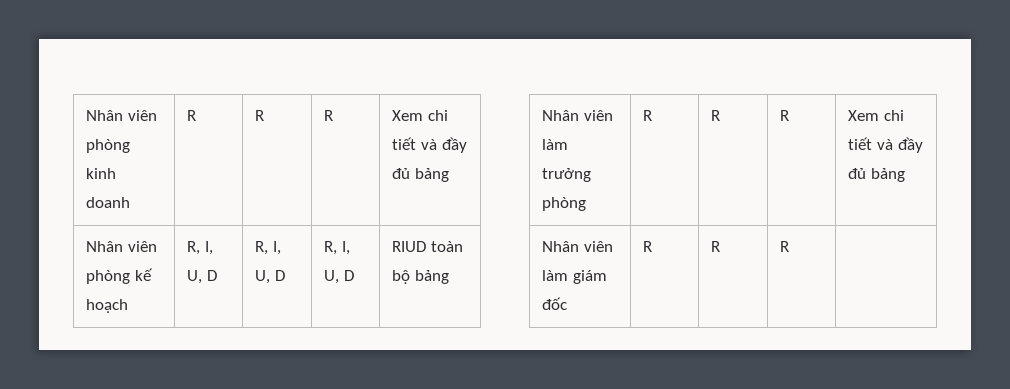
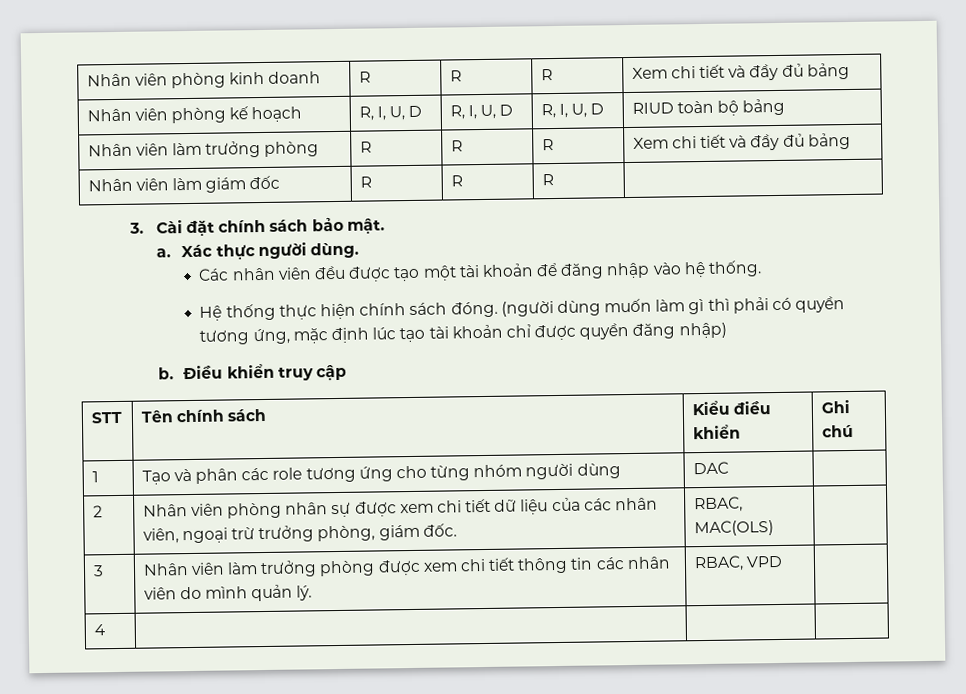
(790, 246) none -> [129,216,385,238] [155,242,359,261] [198,260,762,282] [199,296,846,321] [199,322,727,345] [157,363,347,382] [90,411,123,424] [140,408,267,423] [691,400,771,416] [692,424,741,440] [820,400,850,414] [821,424,854,438] [91,471,99,483] [141,463,621,485] [692,461,729,475] [92,505,103,518] [142,497,659,519] [142,523,457,544] [693,496,743,513] [693,520,774,537] [92,565,104,577] [142,556,671,578] [143,584,313,602] [693,555,783,572] [93,624,106,636] // 3. Cài đặt chính sách bảo mật. // a. Xác thực người dùng. // Các nhân viên đều được tạo một tài khoản để đăng nhập vào hệ thống. // Hệ thống thực hiện chính sách đóng. (người dùng muốn làm gì thì phải có quyền tương ứng, mặc định lúc tạo tài khoản chỉ được quyền đăng nhập) // b. Điều khiển truy cập // STT | Tên chính sách | Kiểu điều khiển | Ghi chú // 1 | Tạo và phân các role tương ứng cho từng nhóm người dùng | DAC | // 2 | Nhân viên phòng nhân sự được xem chi tiết dữ liệu của các nhân viên, ngoại trừ trưởng phòng, giám đốc. | RBAC, MAC(OLS) | // 3 | Nhân viên làm trưởng phòng được xem chi tiết thông tin các nhân viên do mình quản lý. | RBAC, VPD | // 4 | | |

